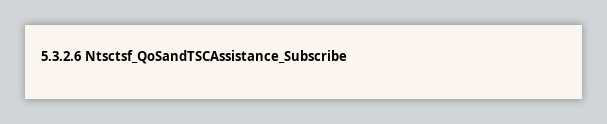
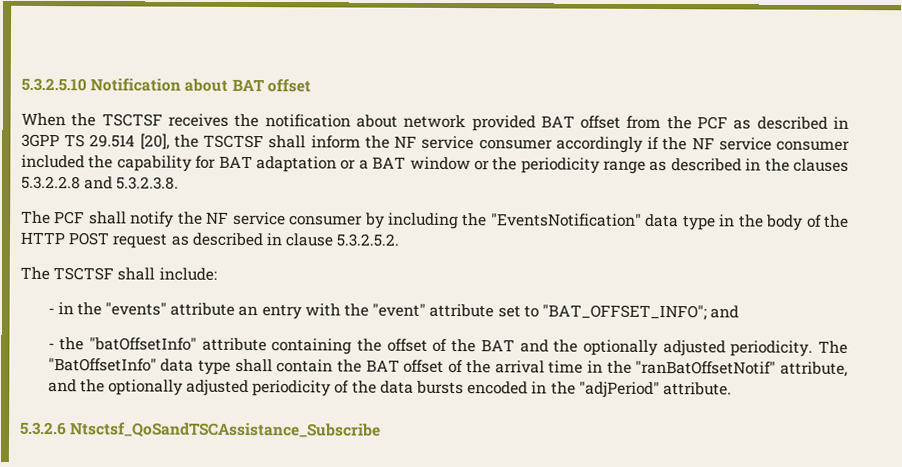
(41, 56) none -> [21,77,311,93] [21,112,849,132] [21,133,851,153] [21,154,850,174] [21,175,180,190] [21,210,850,231] [20,231,400,249] [20,266,217,281] [47,302,740,321] [47,337,848,357] [47,358,848,377] [47,379,732,399] 5.3.2.5.10 Notification about BAT offset // When the TSCTSF receives the notification about network provided BAT offset from the PCF as described in 3GPP TS 29.514 [20], the TSCTSF shall inform the NF service consumer accordingly if the NF service consumer included the capability for BAT adaptation or a BAT window or the periodicity range as described in the clauses 5.3.2.2.8 and 5.3.2.3.8. // The PCF shall notify the NF service consumer by including the "EventsNotification" data type in the body of the HTTP POST request as described in clause 5.3.2.5.2. // The TSCTSF shall include: // - in the "events" attribute an entry with the "event" attribute set to "BAT_OFFSET_INFO"; and // - the "batOffsetInfo" attribute containing the offset of the BAT and the optionally adjusted periodicity. The "BatOffsetInfo" data type shall contain the BAT offset of the arrival time in the "ranBatOffsetNotif" attribute, and the optionally adjusted periodicity of the data bursts encoded in the "adjPeriod" attribute. //

